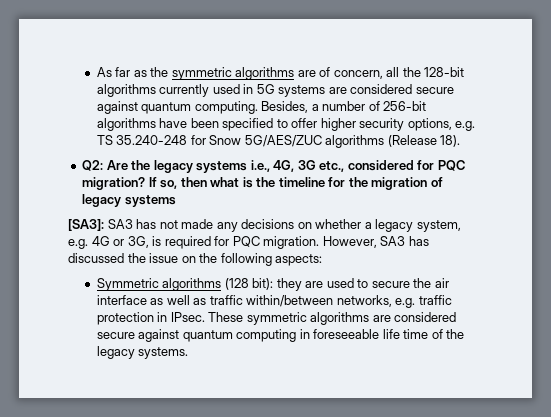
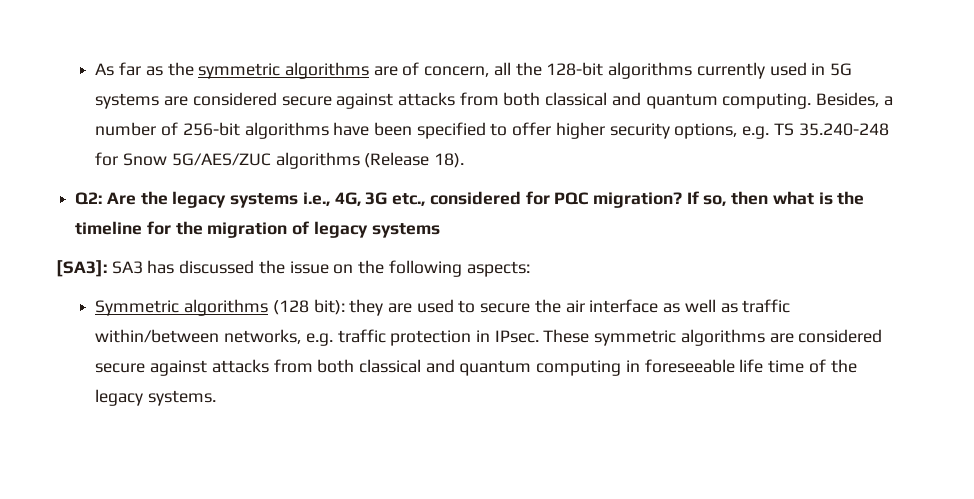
(138, 107) none -> [398,92,641,106] attacks from both classical and
[159,219,461,232] [68,236,429,249] not made any decisions on whether a legacy system, e.g. 4G or 3G, is required for PQC migration. However, SA3 has -> (175, 267) none
(180, 335) none -> [211,359,455,373] attacks from both classical and

